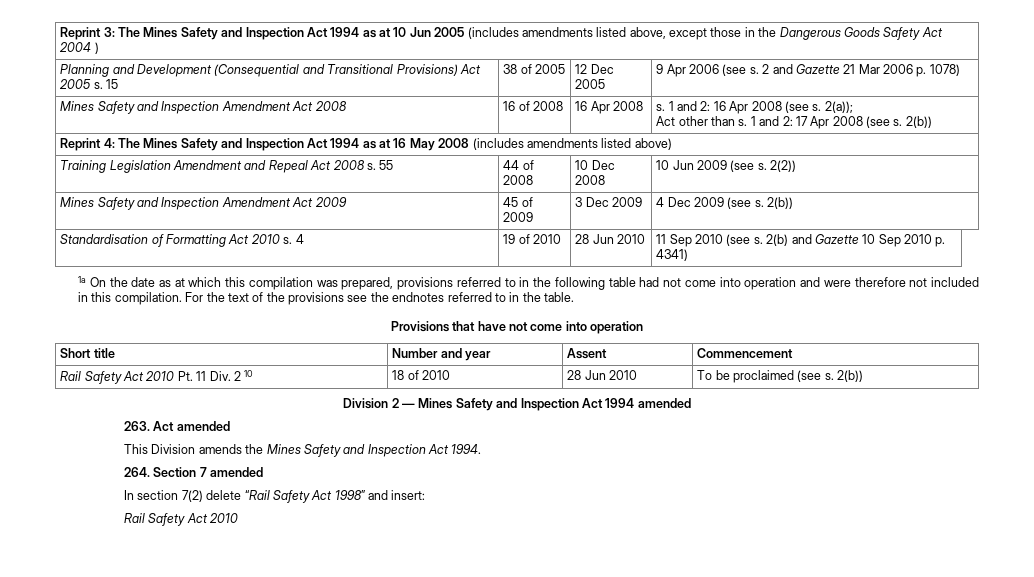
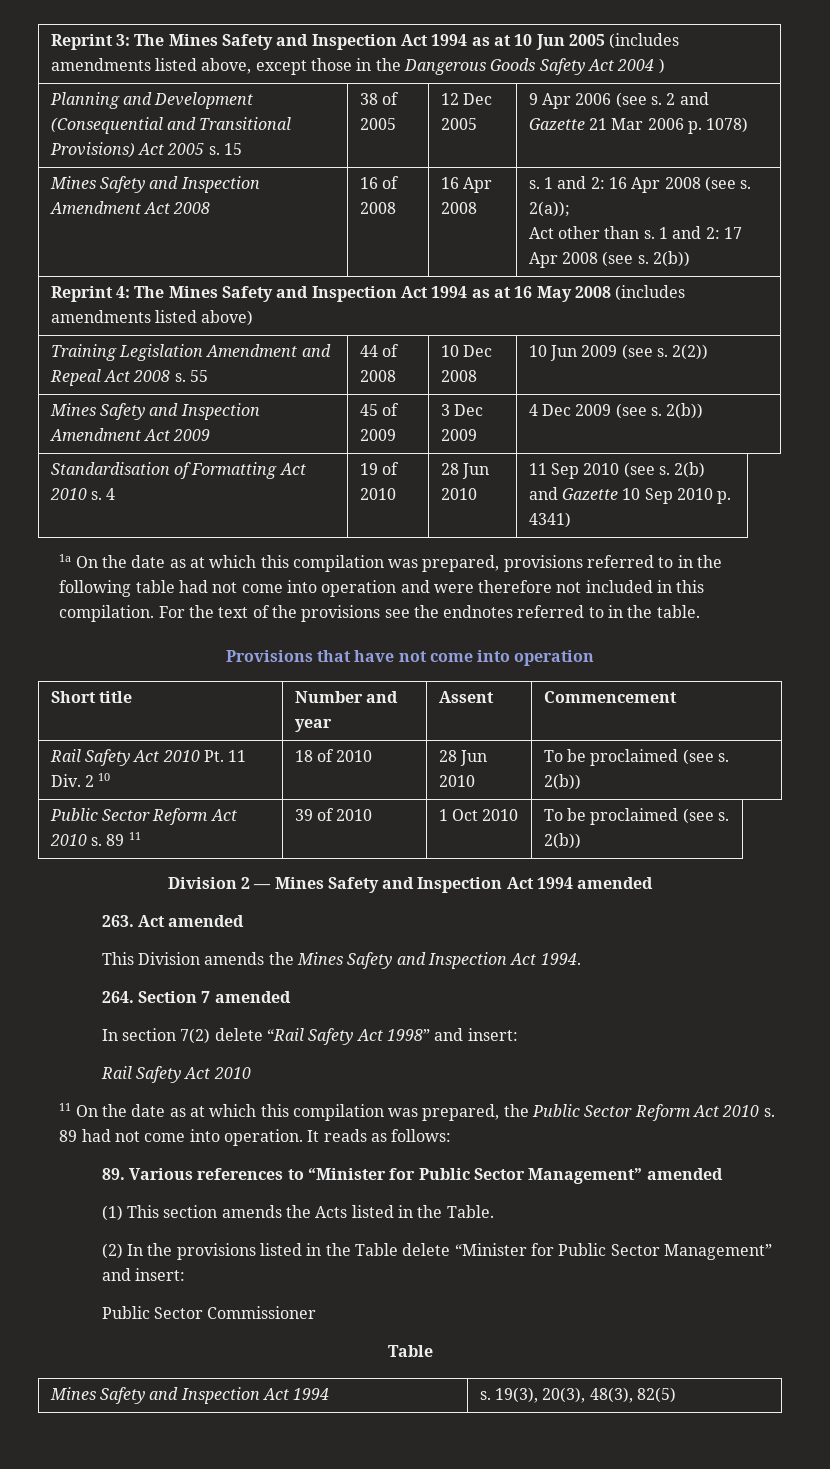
(864, 376) none -> [49,808,237,825] [49,832,141,846] [294,808,373,821] [438,809,519,821] [543,808,730,825] [543,833,581,849] // Public Sector Reform Act 2010 s. 89 11 | 39 of 2010 | 1 Oct 2010 | To be proclaimed (see s. 2(b))
(239, 518) none -> [59,1103,775,1121] [59,1129,452,1146] [101,1167,723,1184] [101,1205,494,1221] [101,1243,772,1260] [101,1268,186,1281] [101,1306,317,1319] [387,1345,433,1357] [49,1387,330,1404] [479,1387,677,1403] // 11 On the date as at which this compilation was prepared, the Public Sector Reform Act 2010 s. 89 had not come into operation. It reads as follows: // 89. Various references to “Minister for Public Sector Management” amended // (1) This section amends the Acts listed in the Table. // (2) In the provisions listed in the Table delete “Minister for Public Sector Management” and insert: // Public Sector Commissioner // Table // Mines Safety and Inspection Act 1994 | s. 19(3), 20(3), 48(3), 82(5)

